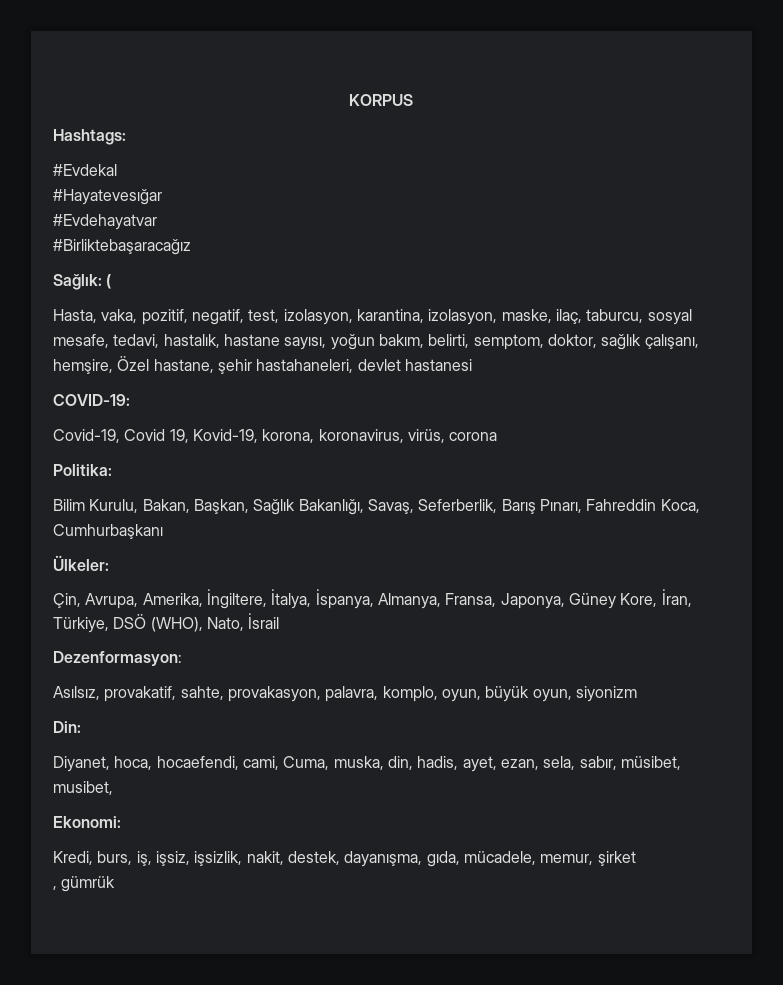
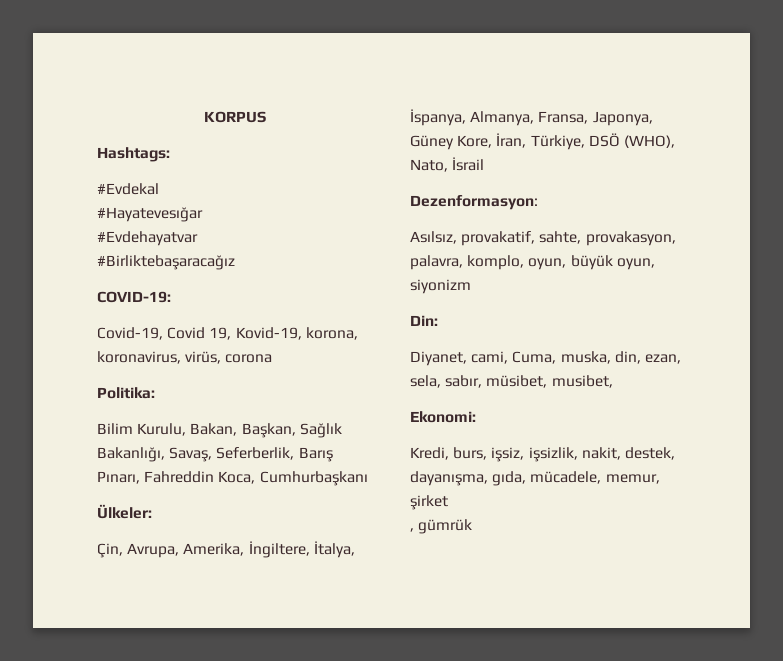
[53,274,112,290] [53,309,692,325] [53,334,699,350] [53,356,472,374] // Sağlık: ( // Hasta, vaka, pozitif, negatif, test, izolasyon, karantina, izolasyon, maske, ilaç, taburcu, sosyal mesafe, tedavi, hastalık, hastane sayısı, yoğun bakım, belirti, semptom, doktor, sağlık çalışanı, hemşire, Özel hastane, şehir hastahaneleri, devlet hastanesi -> (235, 262) none
[114,756,239,770] hoca, hocaefendi, -> (467, 358) none
[417,756,497,772] hadis, ayet, -> (641, 357) none
[136,851,152,866] iş, -> (488, 453) none

